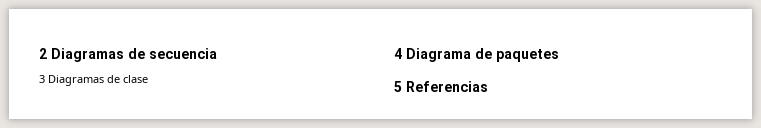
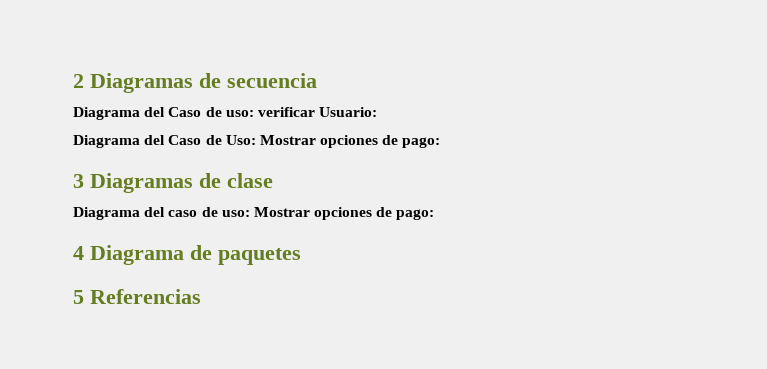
[39,75,148,86] 3 Diagramas de clase -> [73,107,378,120] [73,135,441,148] [73,173,273,193] [73,207,435,220] Diagrama del Caso de uso: verificar Usuario: // Diagrama del Caso de Uso: Mostrar opciones de pago: // 3 Diagramas de clase // Diagrama del caso de uso: Mostrar opciones de pago:

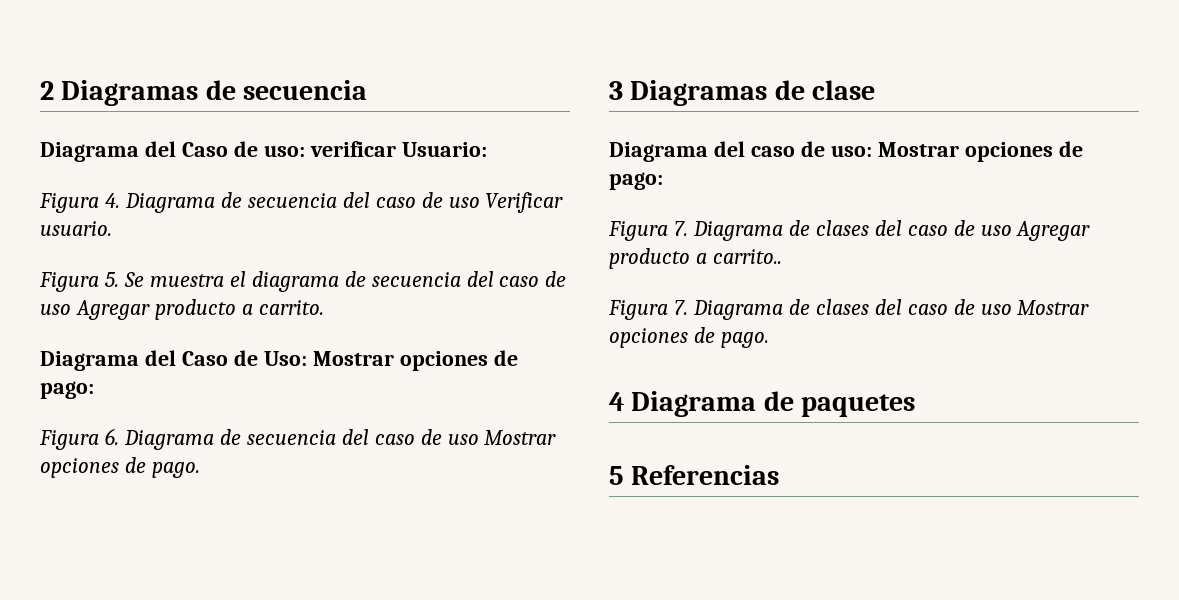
(378, 112) none -> [39,192,564,213] [40,221,112,236] [39,271,567,292] [40,299,324,320] // Figura 4. Diagrama de secuencia del caso de uso Verificar usuario. // Figura 5. Se muestra el diagrama de secuencia del caso de uso Agregar producto a carrito.
(441, 142) none -> [39,428,557,450] [40,457,200,478] // Figura 6. Diagrama de secuencia del caso de uso Mostrar opciones de pago.
(435, 214) none -> [608,220,1091,241] [609,248,782,269] [608,299,1090,320] [609,327,769,348] // Figura 7. Diagrama de clases del caso de uso Agregar producto a carrito.. // Figura 7. Diagrama de clases del caso de uso Mostrar opciones de pago.

